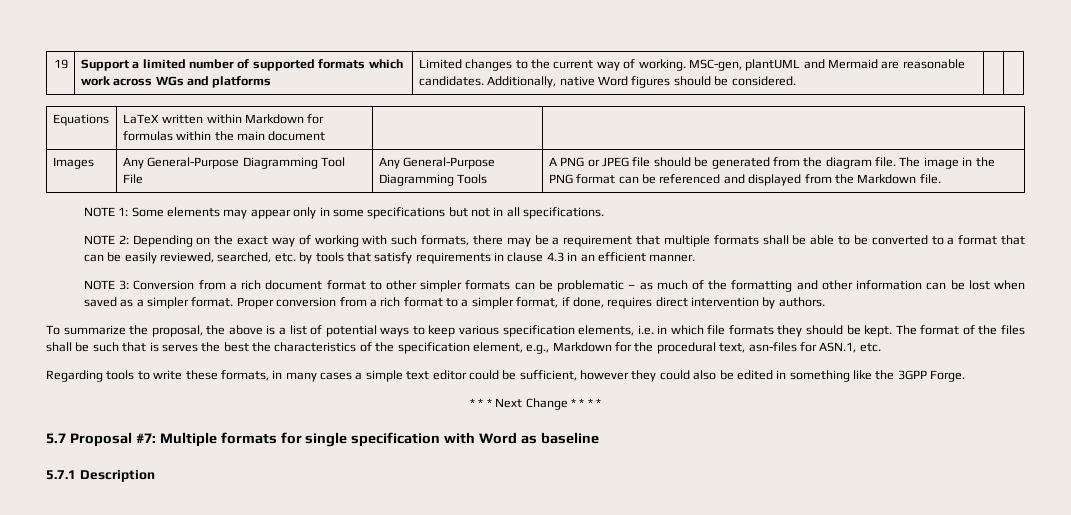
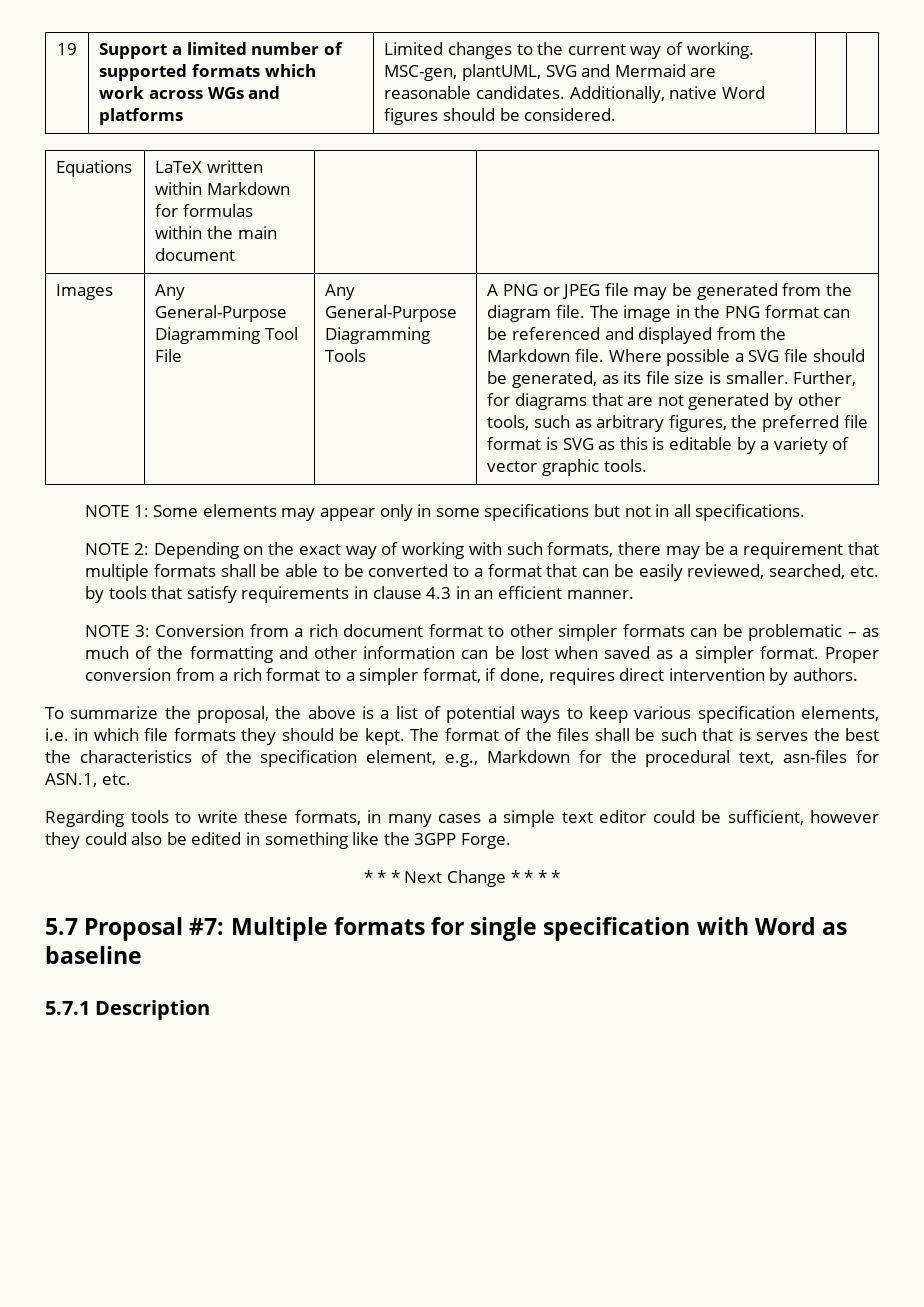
[745,59,801,71] plantUML -> [461,64,577,81] plantUML, SVG
[653,157,691,167] should -> [633,287,668,300] may
(941, 179) none -> [608,349,865,366] [487,371,857,388] [487,393,841,410] [487,415,868,432] [487,437,850,454] [487,459,647,476] Where possible a SVG file should be generated, as its file size is smaller. Further, for diagrams that are not generated by other tools, such as arbitrary figures, the preferred file format is SVG as this is editable by a variety of vector graphic tools.

